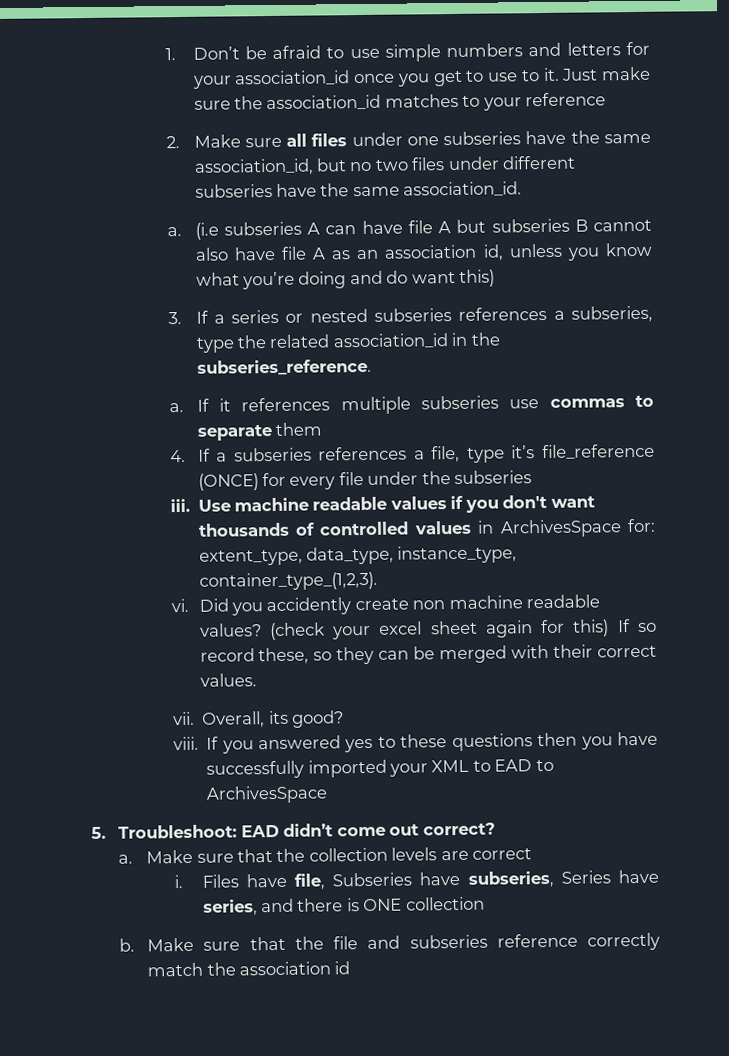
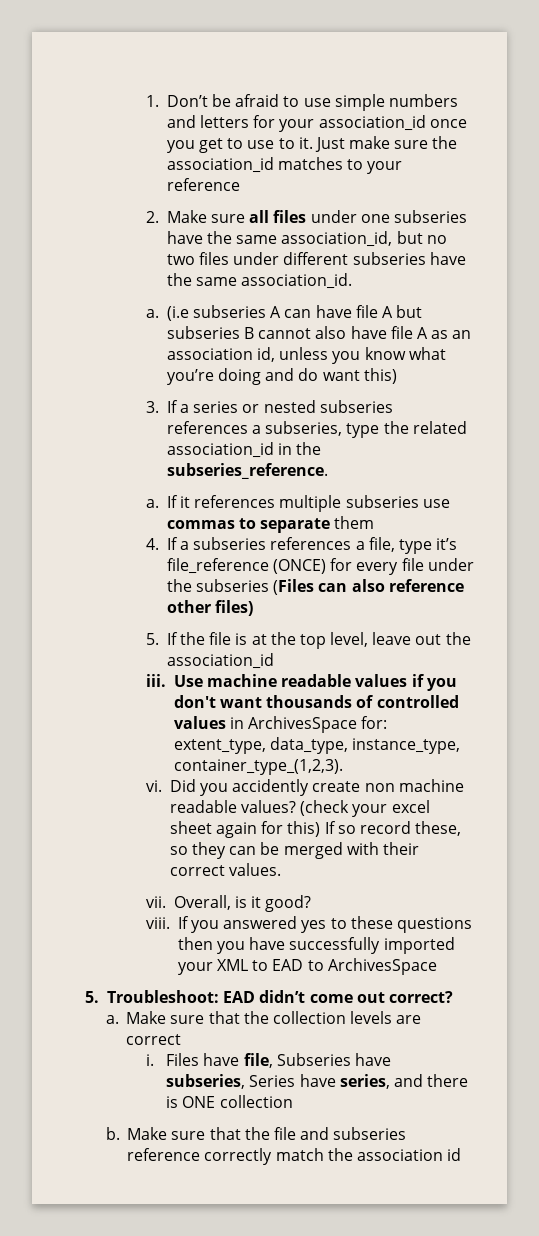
(533, 477) none -> [273,579,464,595] [166,600,253,616] [146,632,471,649] [166,653,274,669] (Files can also reference other files) // 5. If the file is at the top level, leave out the association_id
[268,710,289,725] its -> [234,896,262,908] is it

